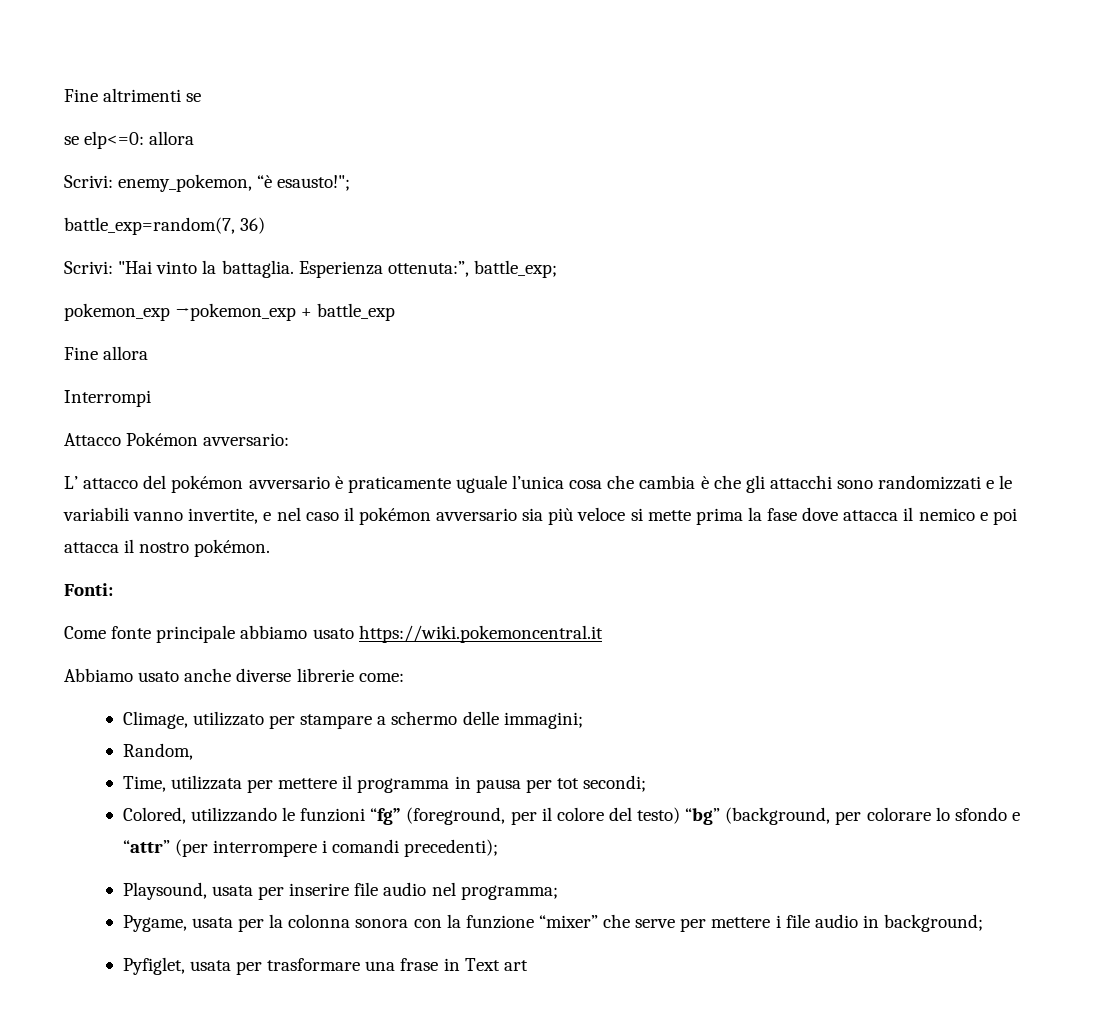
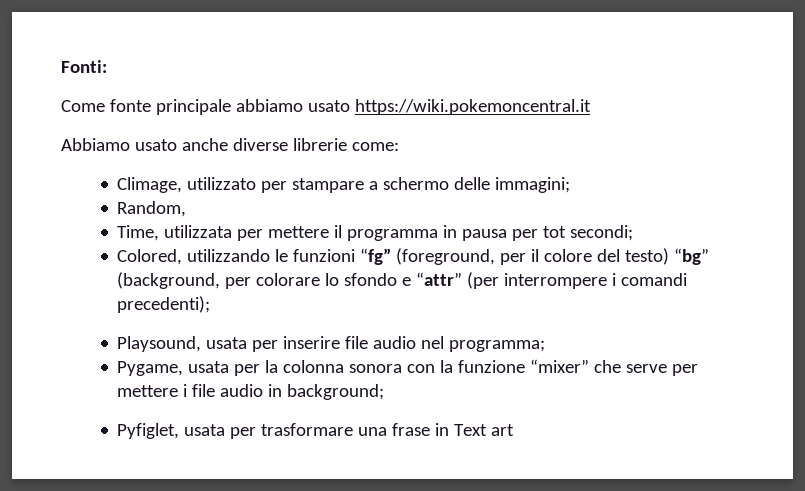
[64,88,202,102] [64,131,195,149] [64,174,351,192] [64,217,266,235] [64,260,557,278] [64,303,396,321] [64,346,149,360] [64,390,151,407] [64,432,290,446] [64,475,1013,493] [63,507,1017,525] [64,539,271,557] Fine altrimenti se // se elp<=0: allora // Scrivi: enemy_pokemon, “è esausto!"; // battle_exp=random(7, 36) // Scrivi: "Hai vinto la battaglia. Esperienza ottenuta:”, battle_exp; // pokemon_exp →pokemon_exp + battle_exp // Fine allora // Interrompi // Attacco Pokémon avversario: // L’ attacco del pokémon avversario è praticamente uguale l’unica cosa che cambia è che gli attacchi sono randomizzati e le variabili vanno invertite, e nel caso il pokémon avversario sia più veloce si mette prima la fase dove attacca il nemico e poi attacca il nostro pokémon. // -> (61, 66) none

